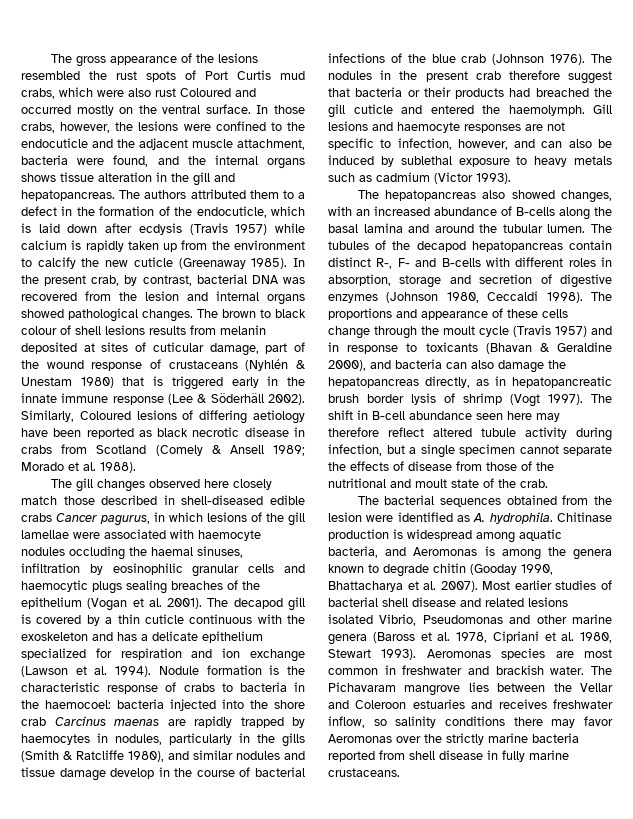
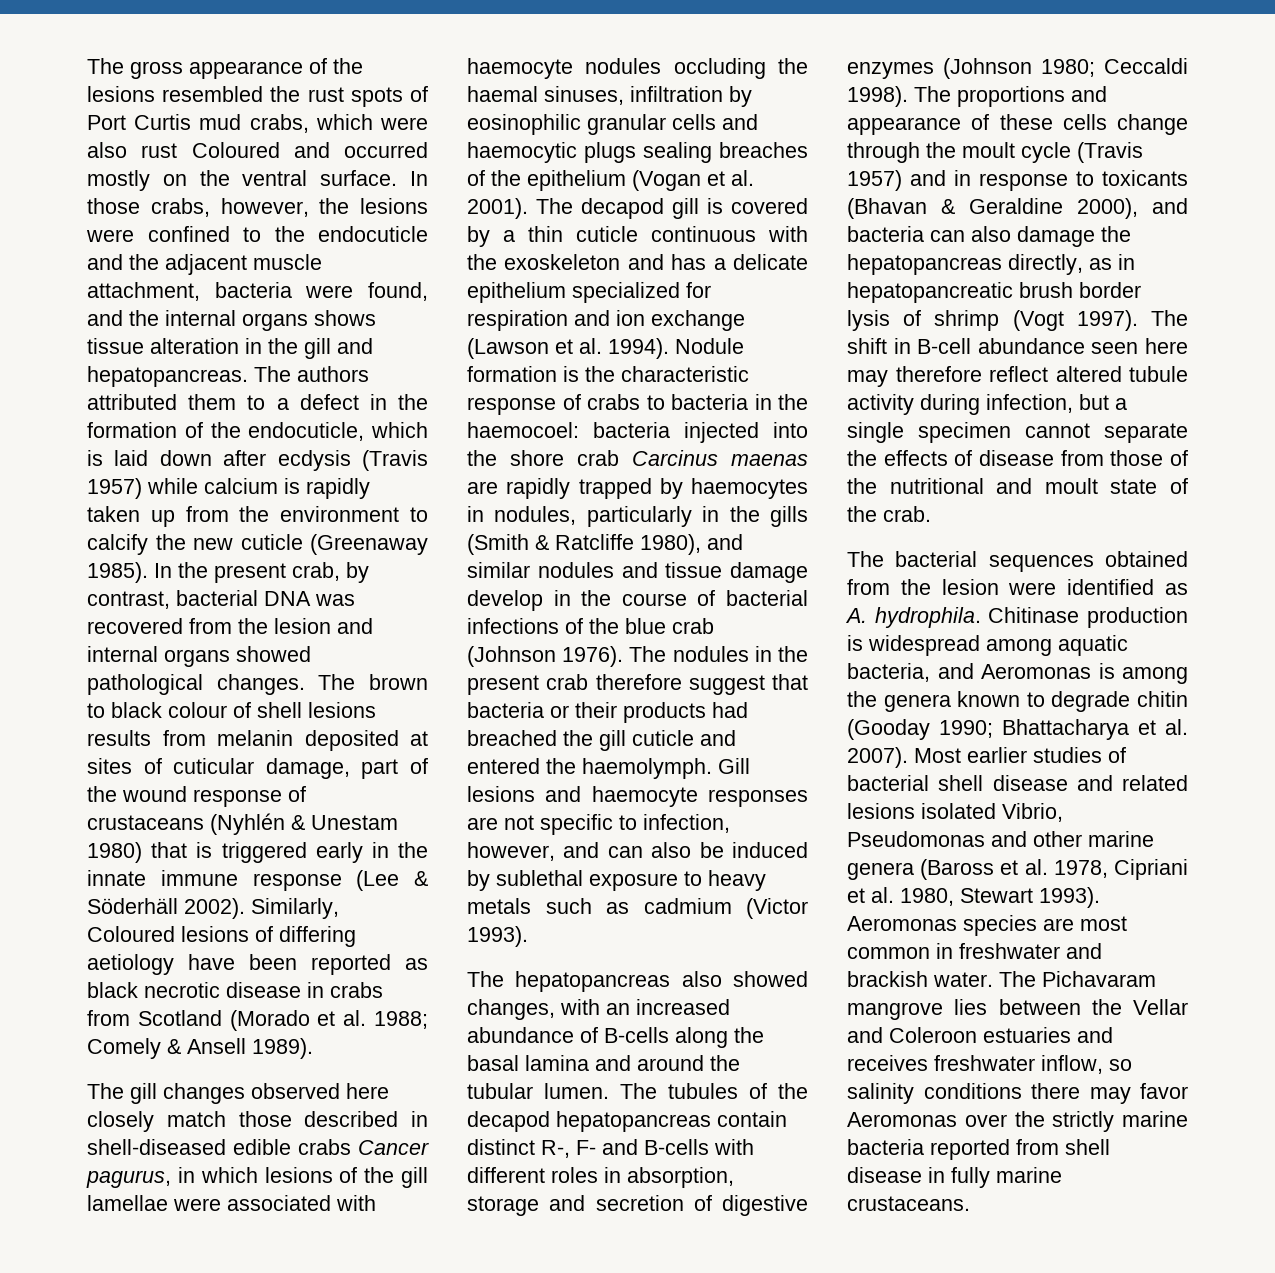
[155,445,305,456] [21,462,136,473] (Comely & Ansell 1989; Morado et al. 1988). -> [229,1010,429,1031] [87,1038,313,1059] (Morado et al. 1988; Comely & Ansell 1989).
[446,292,479,303] 1980, -> [1041,59,1095,77] 1980;
[521,564,553,575] 1990, -> [939,720,993,738] 1990;

